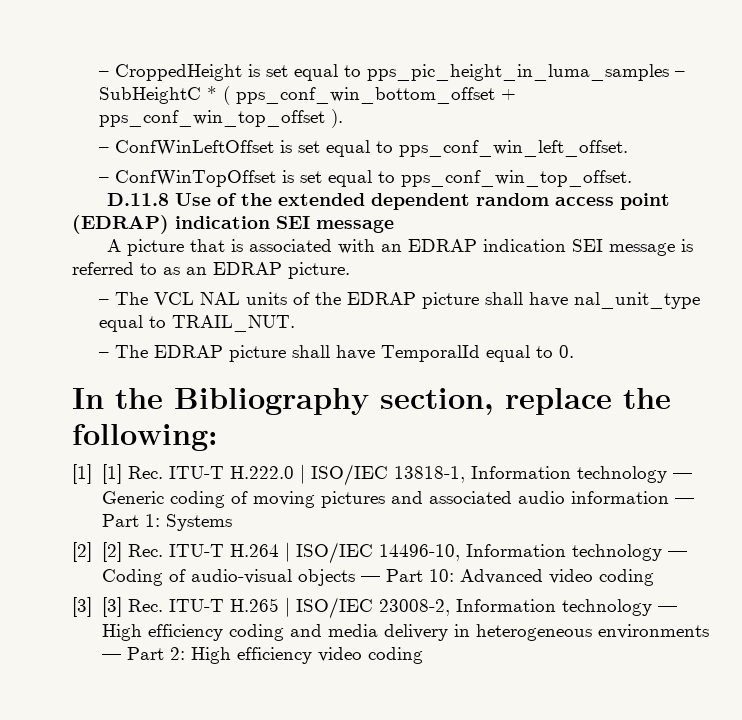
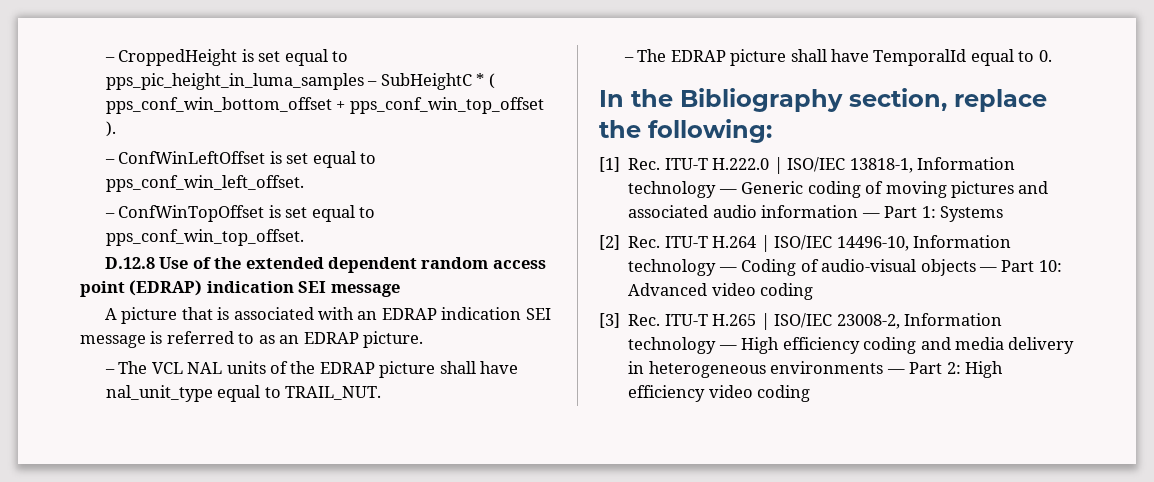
[106,193,169,206] D.11.8 -> [104,257,155,269] D.12.8
[101,464,122,484] [1] -> (620, 164) none
[101,542,122,562] [2] -> (620, 242) none
[101,597,122,617] [3] -> (620, 320) none

